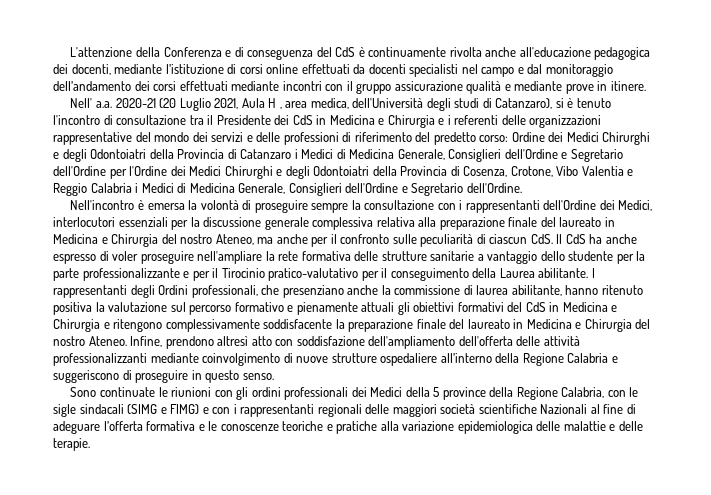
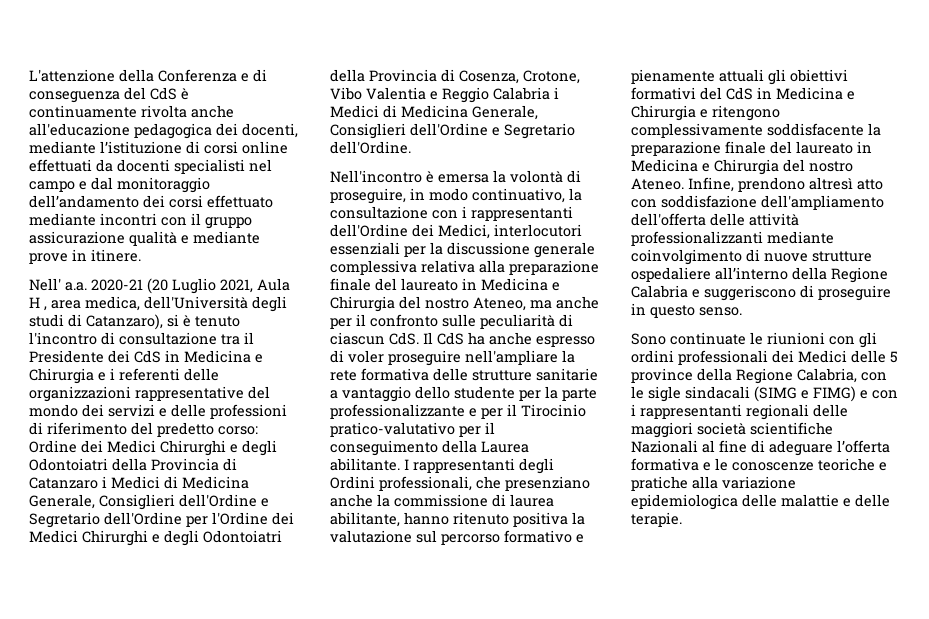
[179,81,228,91] effettuati -> [207,195,273,208] effettuato
[254,200,349,213] proseguire sempre -> [330,188,565,204] proseguire, in modo continuativo,
[405,387,430,397] della -> [851,350,886,363] delle

